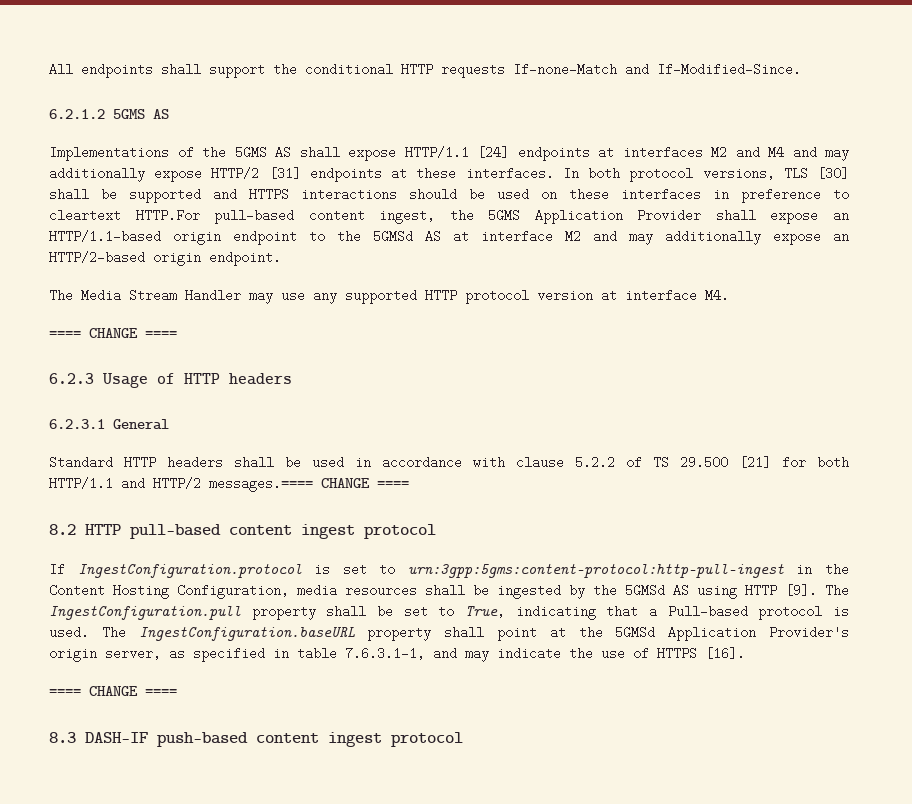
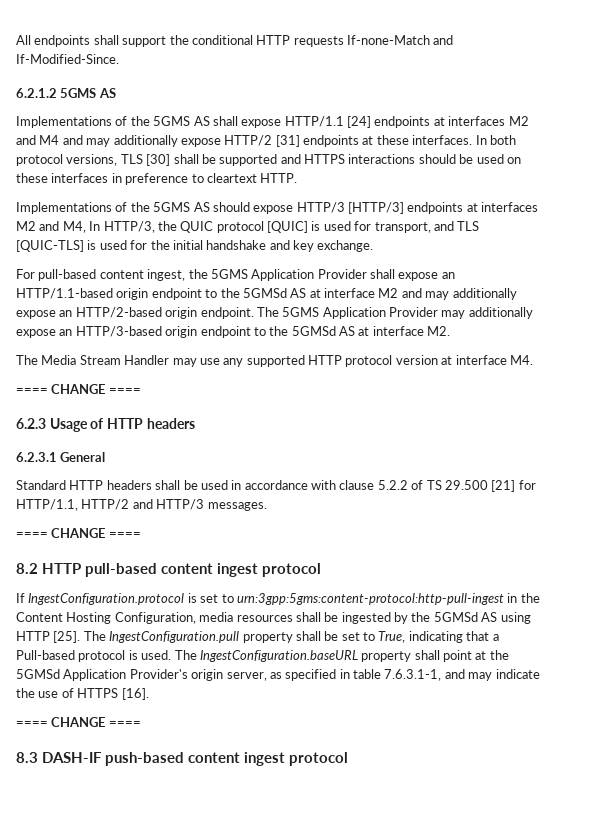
[135,209,200,222] HTTP.For -> [260,173,298,183] [16,202,539,214] [16,221,480,233] [16,240,374,252] [16,269,35,279] HTTP. // Implementations of the 5GMS AS should expose HTTP/3 [HTTP/3] endpoints at interfaces M2 and M4, In HTTP/3, the QUIC protocol [QUIC] is used for transport, and TLS [QUIC-TLS] is used for the initial handshake and key exchange. // For
(281, 258) none -> [256,307,533,319] [16,326,451,338] The 5GMS Application Provider may additionally expose an HTTP/3-based origin endpoint to the 5GMSd AS at interface M2.
[817,456,849,469] [49,477,313,492] both HTTP/1.1 and HTTP/2 messages.==== -> [16,499,267,511] [16,532,48,538] HTTP/1.1, HTTP/2 and HTTP/3 messages. // ====
[785,584,817,597] [9]. -> [53,631,81,643] [25].

